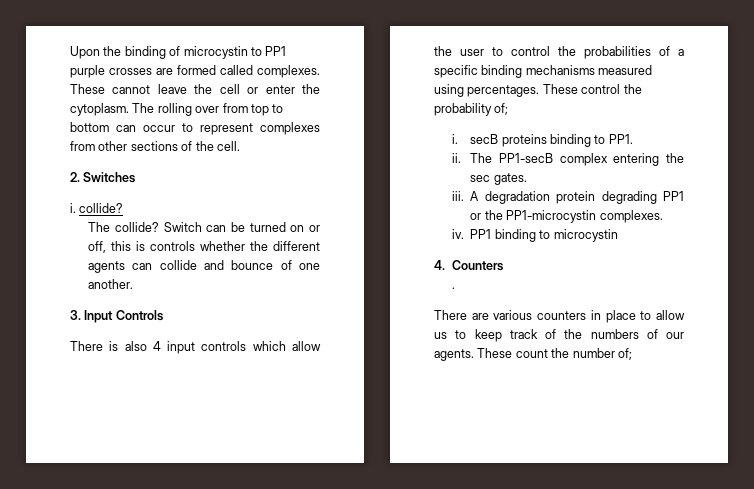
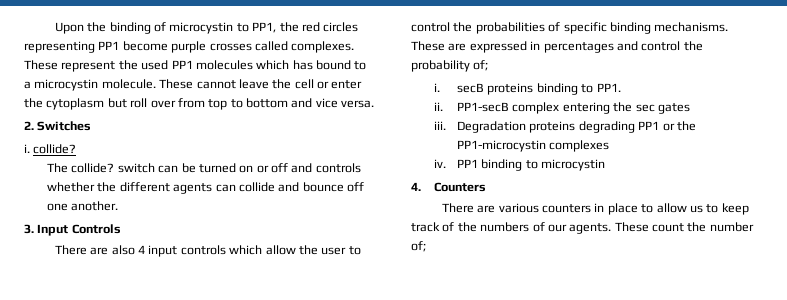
[265,46,287,56] [70,65,320,78] PP1 purple crosses are formed called complexes. -> [252,22,359,33] [24,41,355,53] [24,60,367,72] [24,79,156,91] PP1, the red circles representing PP1 become purple crosses called complexes. These represent the used PP1 molecules which has bound to a microcystin molecule.
[70,103,192,116] cytoplasm. The rolling -> [46,98,148,110] cytoplasm but roll
[116,122,320,135] [70,141,240,151] can occur to represent complexes from other sections of the cell. -> [291,98,375,108] and vice versa.
[163,222,202,232] Switch -> [117,163,155,173] switch
[88,241,146,253] off, this is -> [270,163,313,173] off and
[280,260,292,270] of -> [346,182,364,192] off
[109,341,119,351] is -> [90,247,109,255] are
[678,49,684,56] a -> (561, 27) none
[525,65,653,75] [434,84,578,97] mechanisms measured using percentages. These -> [654,22,729,32] [411,41,638,53] mechanisms. These are expressed in percentages and
[470,153,493,163] The -> (443, 106) none
[493,173,527,185] gates. -> [657,103,690,114] gates
[470,191,596,204] A degradation protein -> [456,121,576,133] Degradation proteins
[599,210,663,223] complexes. -> [549,140,610,152] complexes
[452,287,456,289] // . -> (486, 187) none

